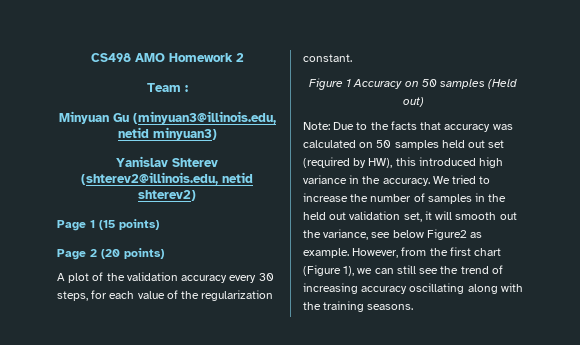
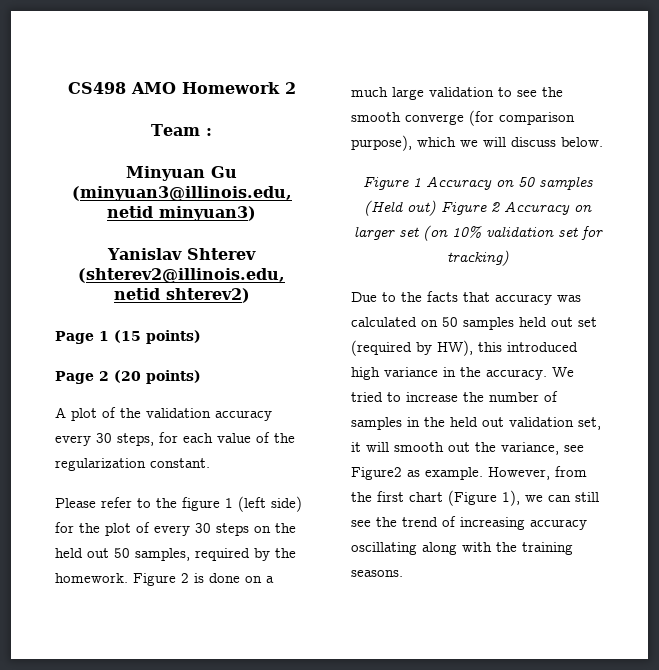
(352, 58) none -> [55,496,302,512] [55,522,296,536] [55,548,296,561] [55,573,274,586] [351,87,563,100] [351,110,575,126] [351,135,603,151] // Please refer to the figure 1 (left side) for the plot of every 30 steps on the held out 50 samples, required by the homework. Figure 2 is done on a much large validation to see the smooth converge (for comparison purpose), which we will discuss below.
[303,122,330,130] // Note: -> [441,201,592,215] [353,225,603,241] [446,250,509,266] Figure 2 Accuracy on larger set (on 10% validation set for tracking) //
[392,230,424,238] below -> (584, 448) none

